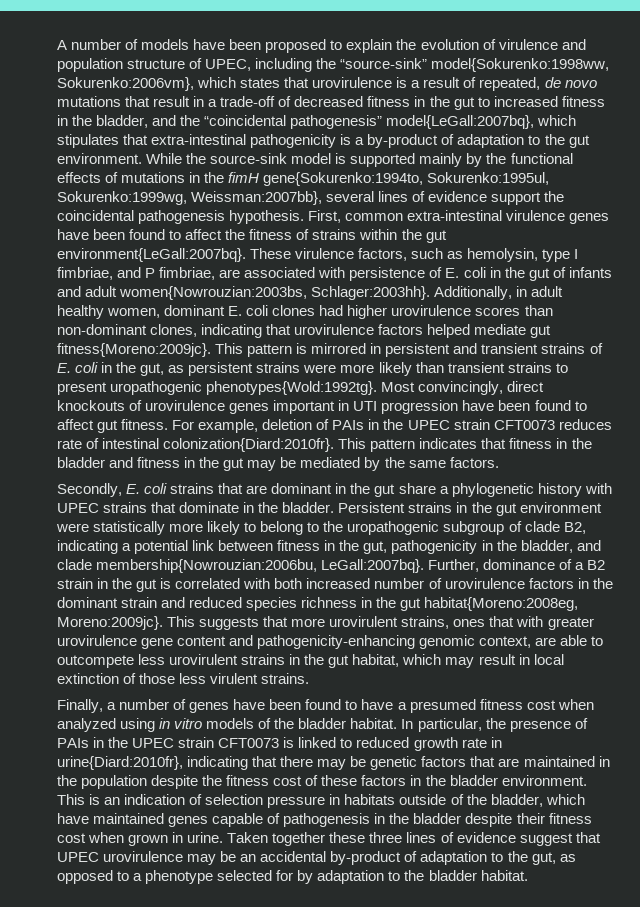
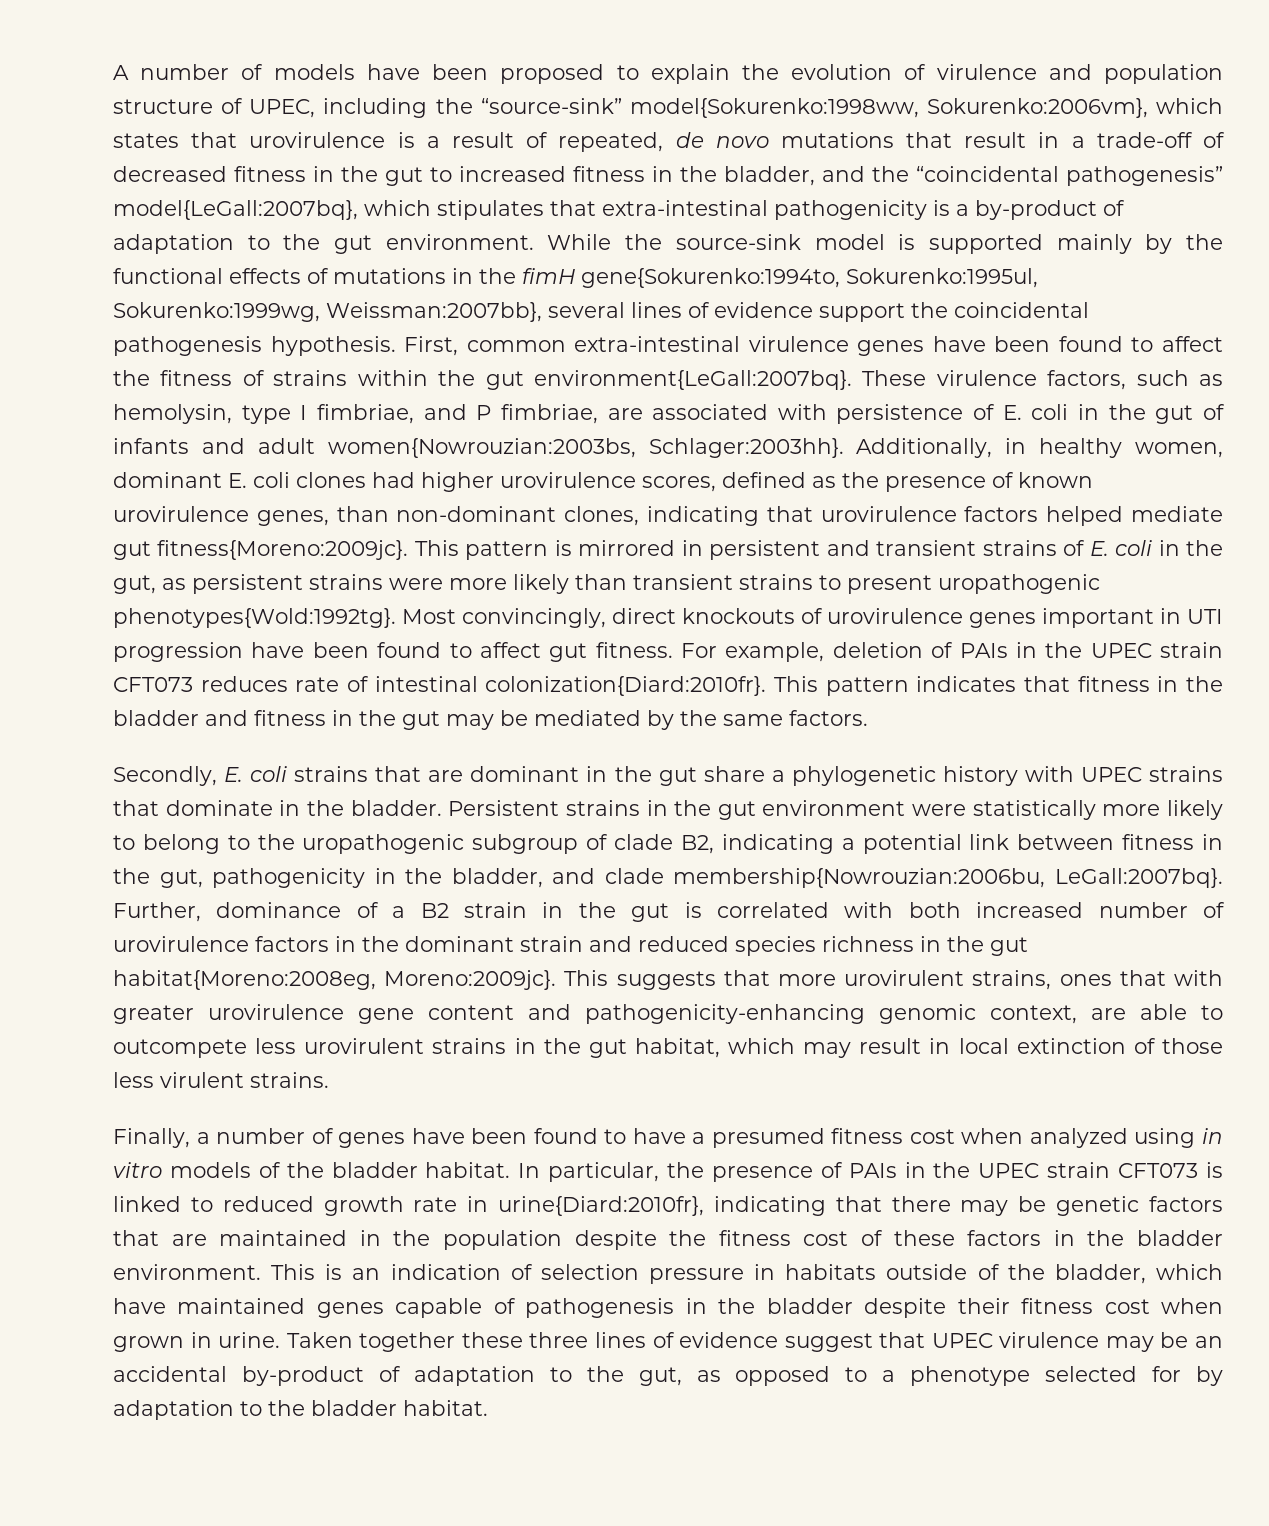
[531,286,564,297] adult -> (1027, 446) none
[475,307,521,316] scores -> [642,472,1093,492] [113,506,329,526] scores, defined as the presence of known urovirulence genes,
[493,420,555,430] CFT0073 -> [113,677,193,692] CFT073
[218,738,280,748] CFT0073 -> [1118,1163,1199,1178] CFT073
[103,851,184,862] urovirulence -> [999,1332,1100,1348] virulence

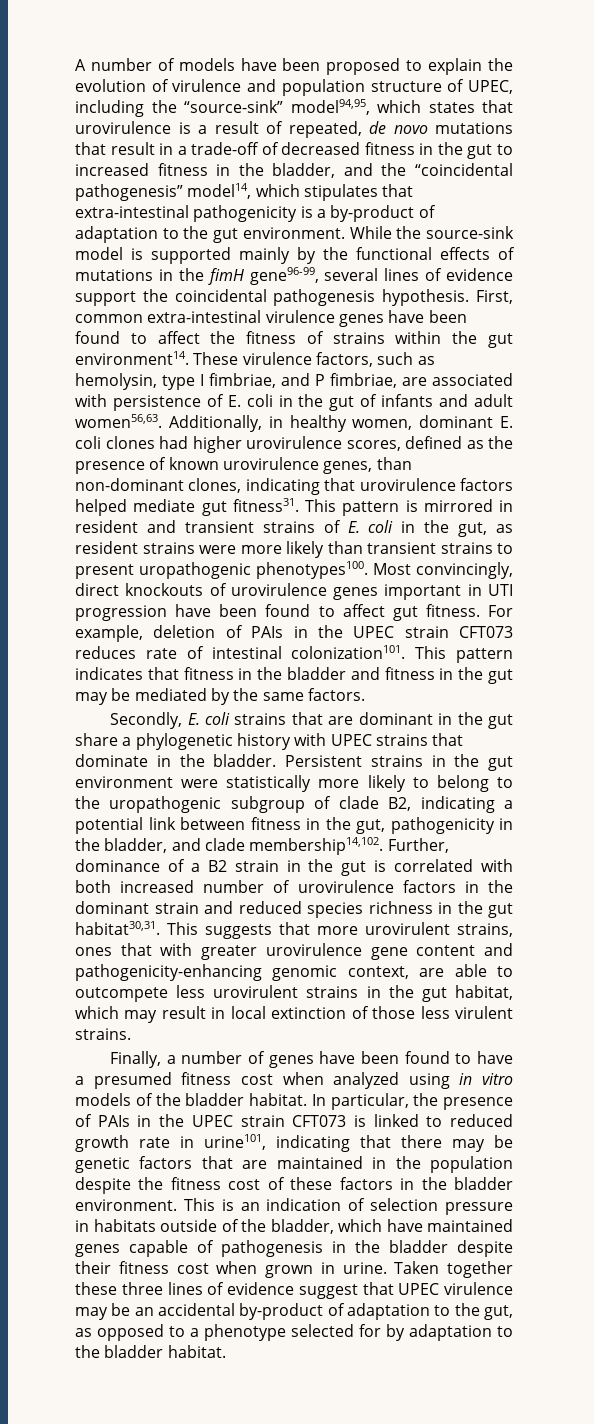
[629,98,1148,118] model{Sokurenko:1998ww, Sokurenko:2006vm}, -> [290,99,370,115] model94,95,
[113,200,358,220] model{LeGall:2007bq}, -> [187,183,252,199] model14,
[581,268,1038,288] [113,302,542,322] gene{Sokurenko:1994to, Sokurenko:1995ul, Sokurenko:1999wg, Weissman:2007bb}, -> [249,267,319,285] gene96-99,
[533,370,852,390] environment{LeGall:2007bq}. -> [75,351,189,365] environment14.
[327,438,844,458] women{Nowrouzian:2003bs, Schlager:2003hh}. -> [75,414,162,428] women56,63.
[157,540,409,560] fitness{Moreno:2009jc}. -> [232,498,299,512] fitness31.
[709,540,821,560] persistent -> [75,520,138,533] resident
[192,574,303,594] persistent -> [75,541,138,554] resident
[113,608,396,628] phenotypes{Wold:1992tg}. -> [256,561,368,579] phenotypes100.
[485,676,767,696] colonization{Diard:2010fr}. -> [291,645,406,659] colonization101.
[673,868,1223,888] membership{Nowrouzian:2006bu, LeGall:2007bq}. -> [249,837,384,855] membership14,102.
[113,970,557,990] habitat{Moreno:2008eg, Moreno:2009jc}. -> [75,921,160,935] habitat30,31.
[498,1196,705,1216] urine{Diard:2010fr}, -> [204,1134,266,1150] urine101,

